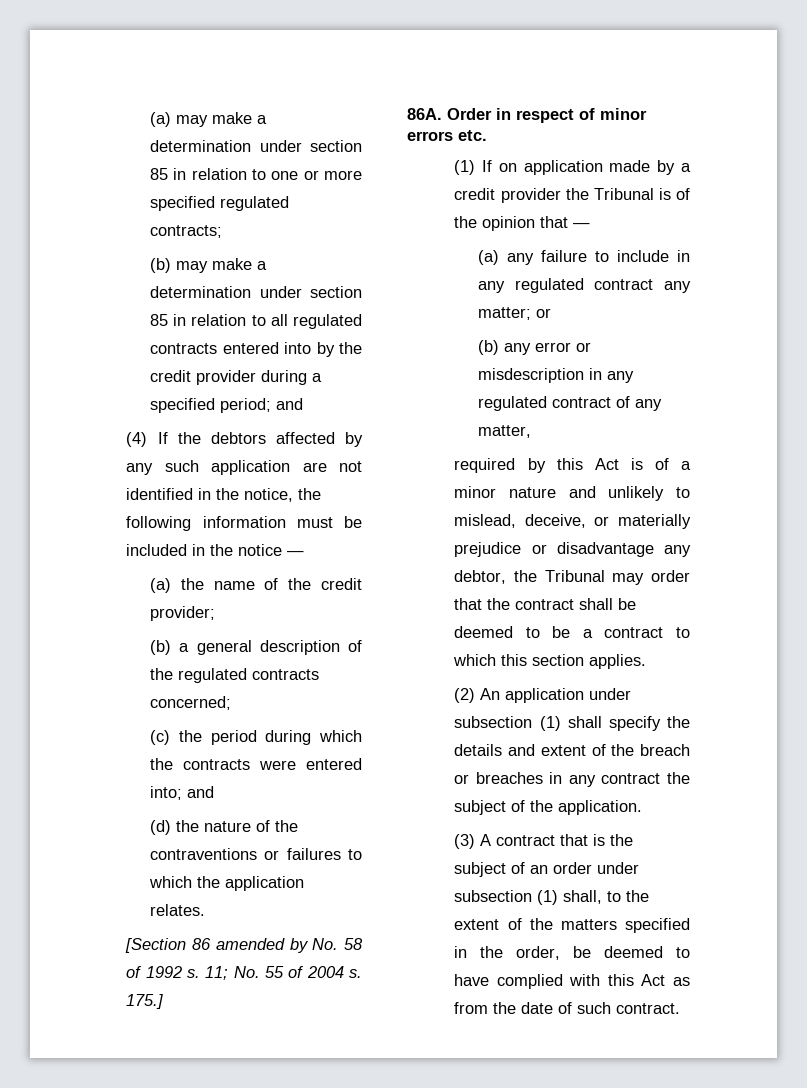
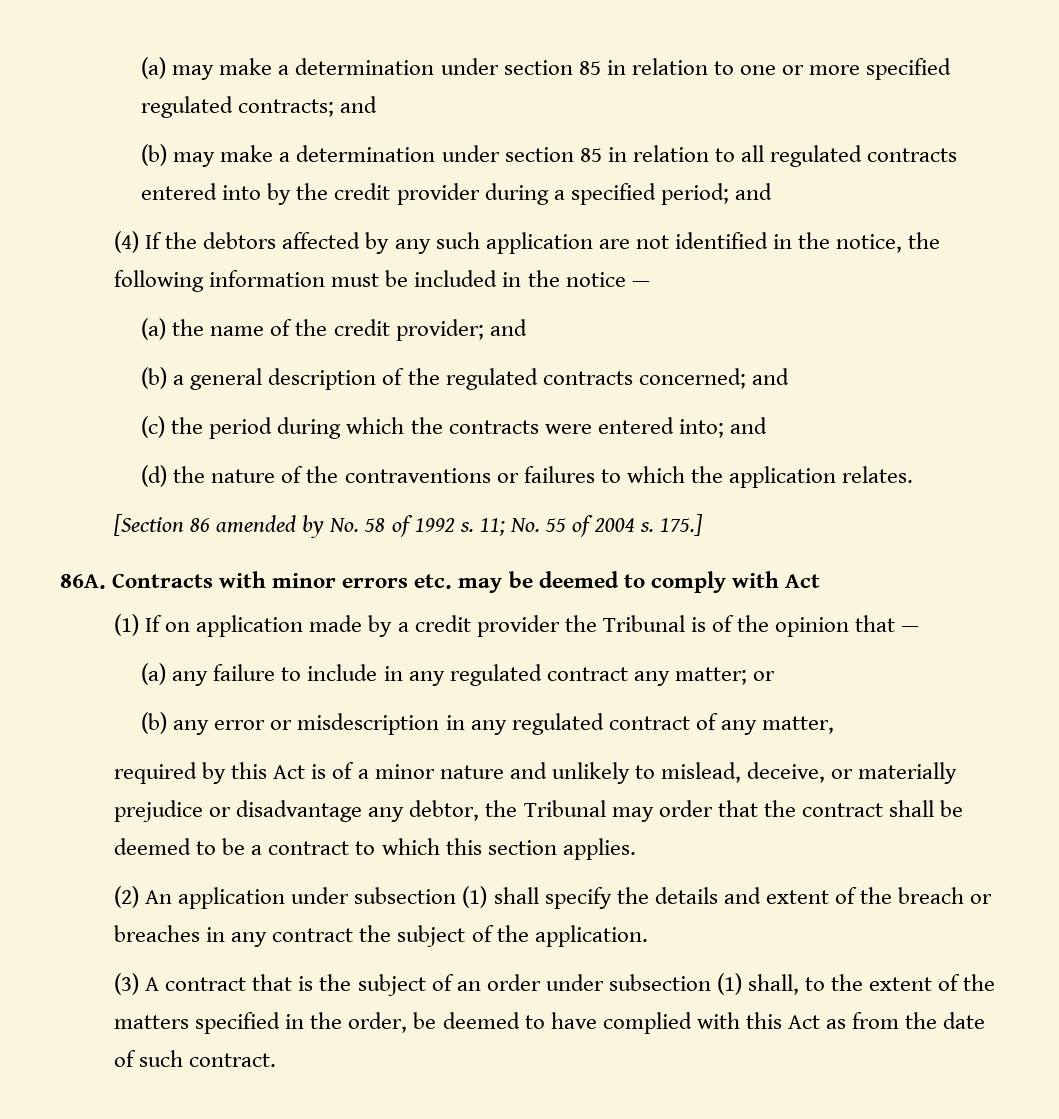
(223, 231) none -> [340,96,378,113] and
(216, 613) none -> [489,319,527,336] and
(232, 703) none -> [751,368,789,385] and
[447,108,595,123] Order in respect of -> [112,571,267,588] Contracts with
(487, 135) none -> [458,571,820,593] may be deemed to comply with Act

